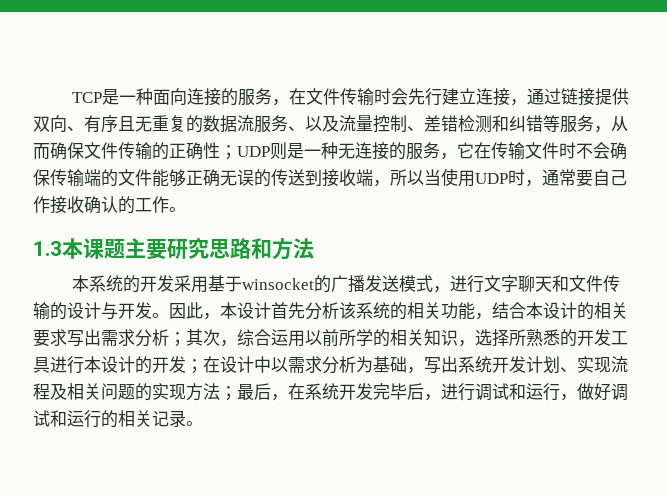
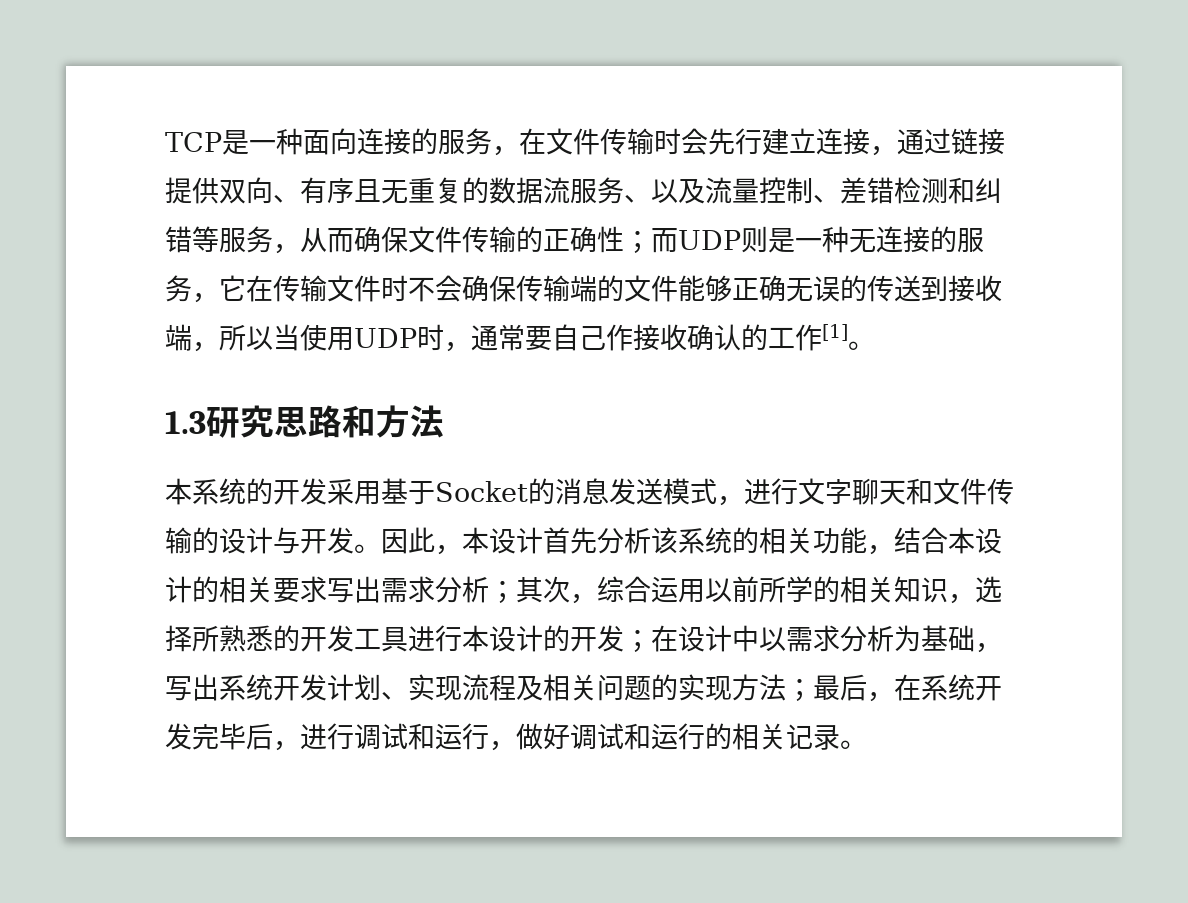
(237, 152) none -> [651,228,678,253] 而
(169, 204) none -> [822,324,848,341] [1]
[62,238,167,260] 本课题主要 -> (206, 422) none
[241,275,365,293] winsocket的广播 -> [435,478,609,505] Socket的消息

